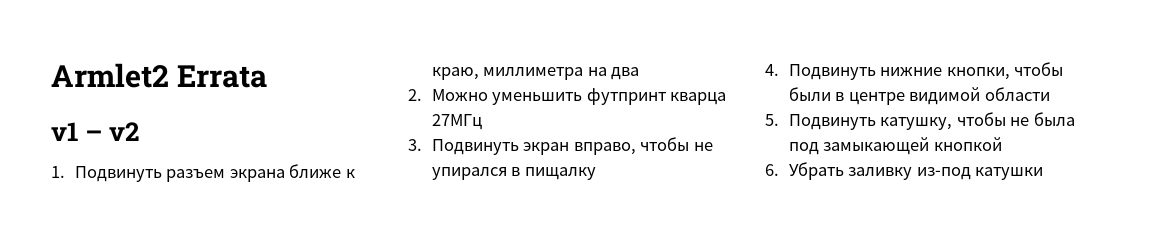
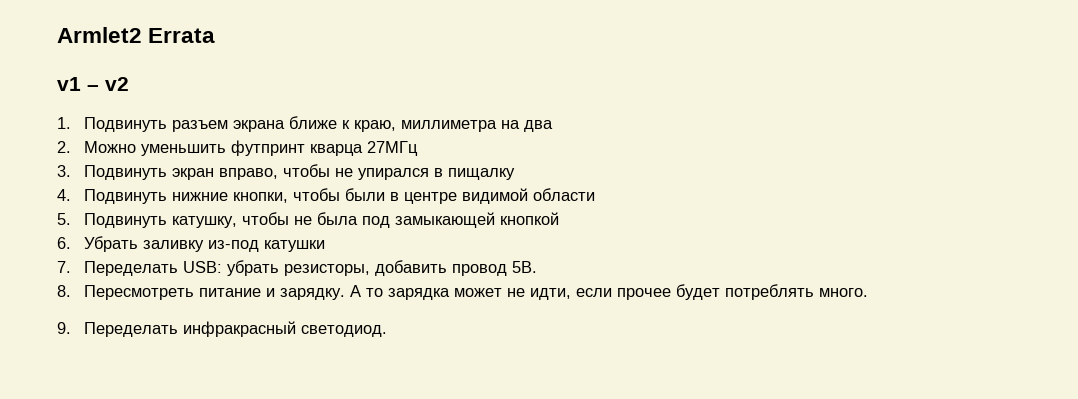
(1044, 173) none -> [57,260,537,276] [57,284,868,300] [57,321,387,337] // 7. Переделать USB: убрать резисторы, добавить провод 5В. // 8. Пересмотреть питание и зарядку. А то зарядка может не идти, если прочее будет потреблять много. // 9. Переделать инфракрасный светодиод.

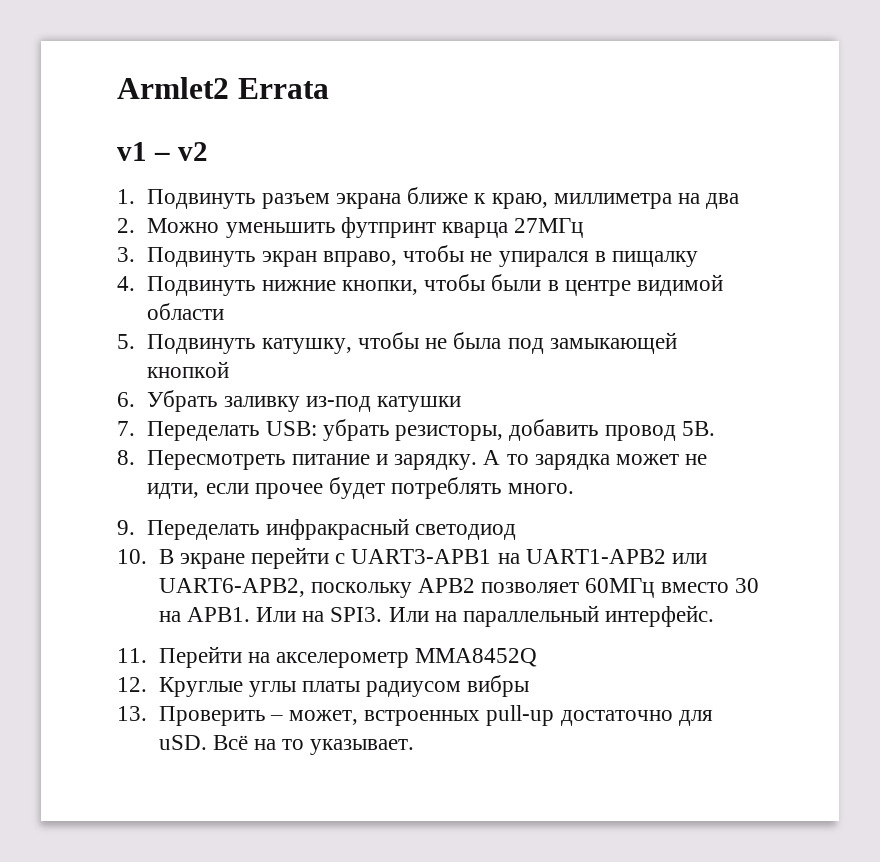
[300,325,387,337] светодиод. -> [414,524,516,540] [117,547,707,569] [158,578,759,598] [158,605,715,627] [117,646,538,668] [117,675,530,697] [117,705,713,726] [158,735,415,755] светодиод // 10. В экране перейти с UART3-APB1 на UART1-APB2 или UART6-APB2, поскольку APB2 позволяет 60МГц вместо 30 на APB1. Или на SPI3. Или на параллельный интерфейс. // 11. Перейти на акселерометр MMA8452Q // 12. Круглые углы платы радиусом вибры // 13. Проверить – может, встроенных pull-up достаточно для uSD. Всё на то указывает.

